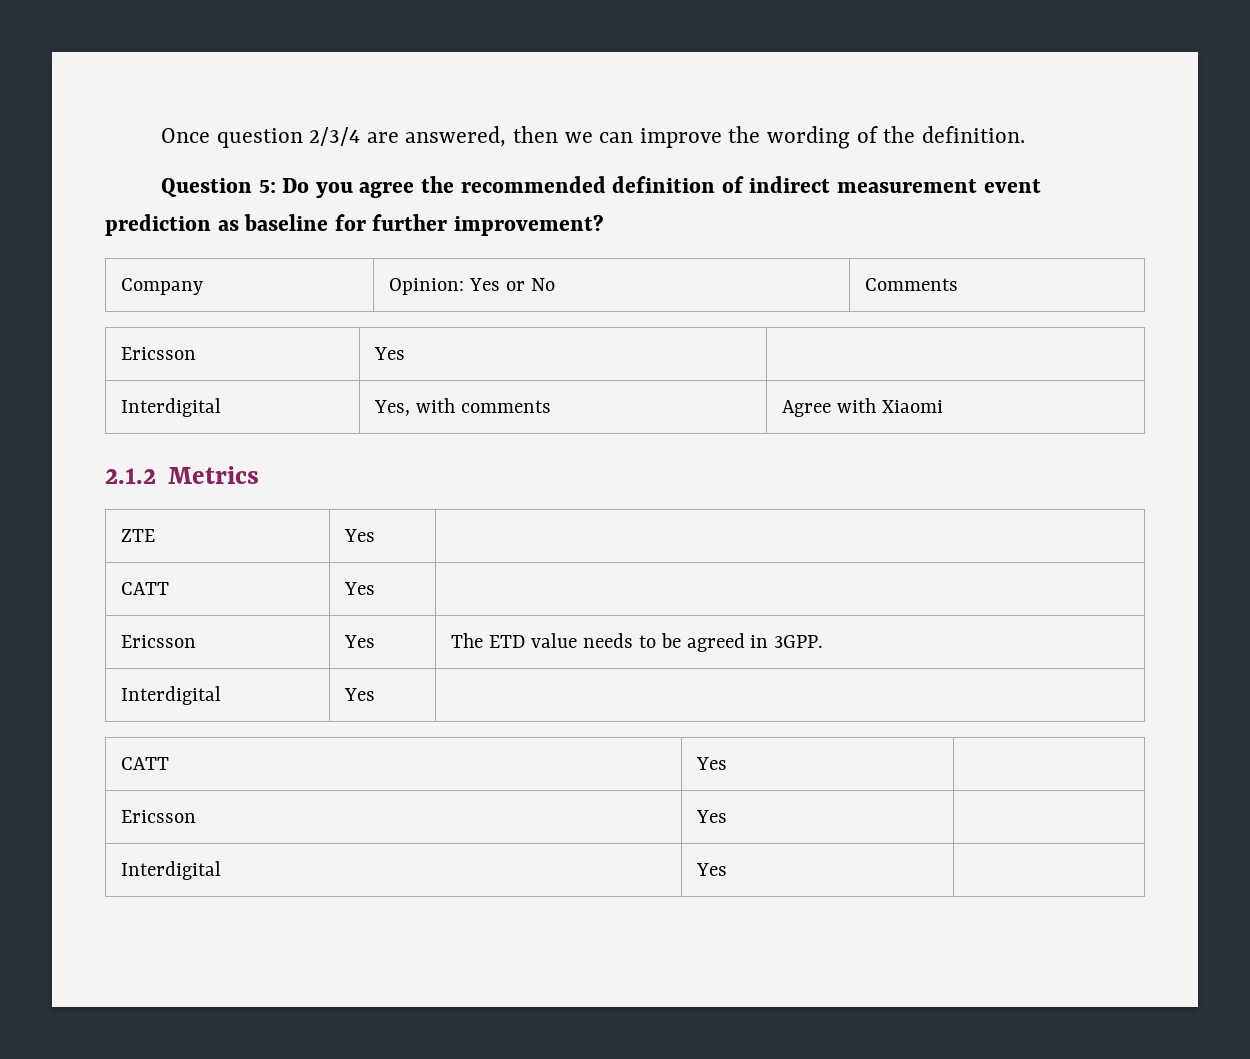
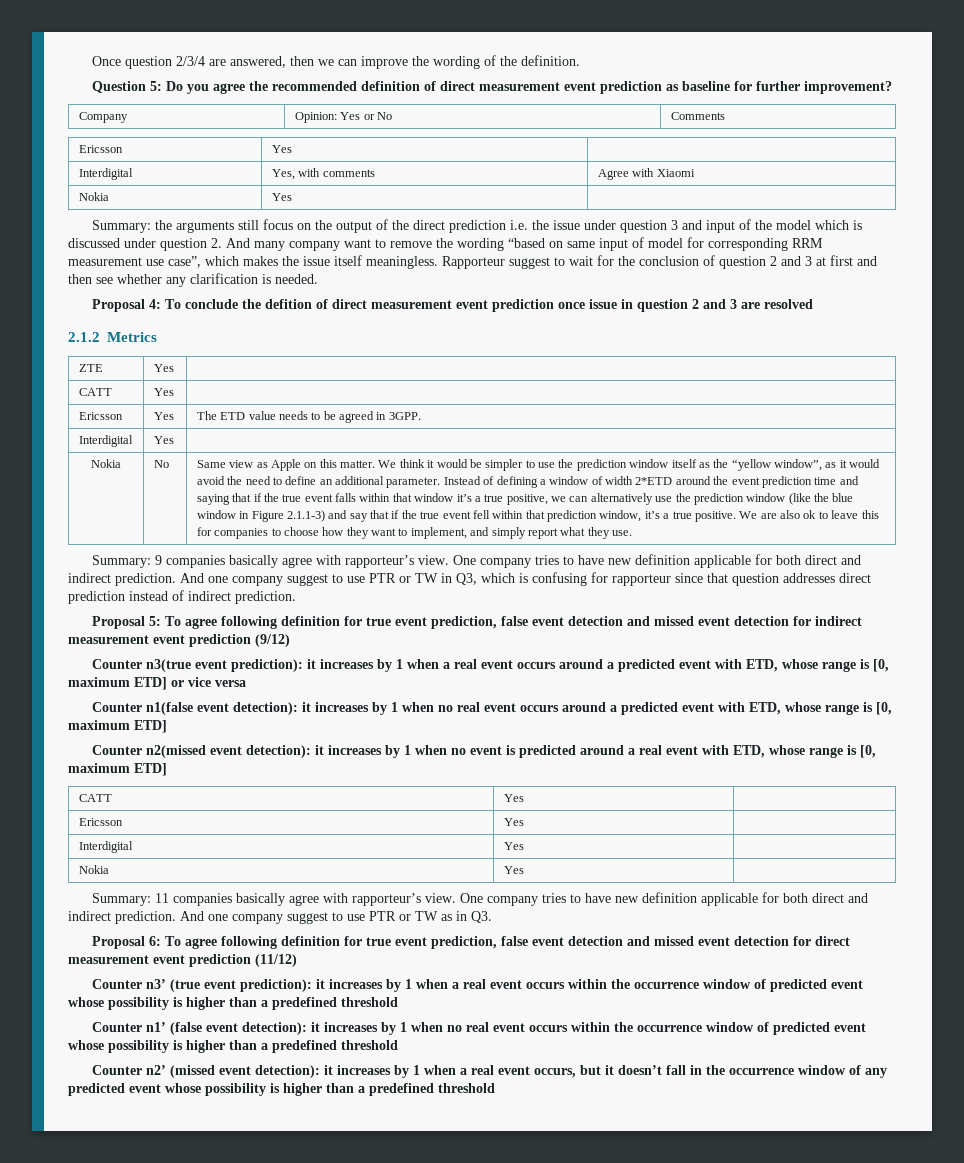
[749,176,831,193] indirect -> [440,81,476,91] direct
(943, 406) none -> [78,192,109,201] [271,193,292,201] [92,219,863,233] [68,237,823,251] [68,255,877,269] [68,273,318,287] [92,299,814,312] // Nokia | Yes | // Summary: the arguments still focus on the output of the direct prediction i.e. the issue under question 3 and input of the model which is discussed under question 2. And many company want to remove the wording “based on same input of model for corresponding RRM measurement use case”, which makes the issue itself meaningless. Rapporteur suggest to wait for the conclusion of question 2 and 3 at first and then see whether any clarification is needed. // Proposal 4: To conclude the defition of direct measurement event prediction once issue in question 2 and 3 are resolved
(375, 694) none -> [91,459,121,468] [153,460,169,468] [196,459,881,471] [196,476,859,488] [196,493,854,505] [196,510,879,522] [196,527,633,539] [92,554,862,568] [68,572,871,586] [68,590,296,604] [92,616,863,629] [68,634,290,647] [92,659,890,672] [68,677,246,690] [92,702,893,715] [68,720,167,733] [92,745,877,758] [68,763,167,776] // Nokia | No | Same view as Apple on this matter. We think it would be simpler to use the prediction window itself as the “yellow window”, as it would avoid the need to define an additional parameter. Instead of defining a window of width 2*ETD around the event prediction time and saying that if the true event falls within that window it’s a true positive, we can alternatively use the prediction window (like the blue window in Figure 2.1.1-3) and say that if the true event fell within that prediction window, it’s a true positive. We are also ok to leave this for companies to choose how they want to implement, and simply report what they use. // Summary: 9 companies basically agree with rapporteur’s view. One company tries to have new definition applicable for both direct and indirect prediction. And one company suggest to use PTR or TW in Q3, which is confusing for rapporteur since that question addresses direct prediction instead of indirect prediction. // Proposal 5: To agree following definition for true event prediction, false event detection and missed event detection for indirect measurement event prediction (9/12) // Counter n3(true event prediction): it increases by 1 when a real event occurs around a predicted event with ETD, whose range is [0, maximum ETD] or vice versa // Counter n1(false event detection): it increases by 1 when no real event occurs around a predicted event with ETD, whose range is [0, maximum ETD] // Counter n2(missed event detection): it increases by 1 when no event is predicted around a real event with ETD, whose range is [0, maximum ETD]
(727, 869) none -> [78,865,109,874] [503,866,524,874] [92,892,869,906] [68,911,492,924] [92,936,851,949] [68,954,297,967] [92,979,864,992] [68,997,398,1010] [92,1022,867,1035] [68,1040,398,1053] [92,1065,888,1078] [68,1083,495,1096] // Nokia | Yes | // Summary: 11 companies basically agree with rapporteur’s view. One company tries to have new definition applicable for both direct and indirect prediction. And one company suggest to use PTR or TW as in Q3. // Proposal 6: To agree following definition for true event prediction, false event detection and missed event detection for direct measurement event prediction (11/12) // Counter n3’ (true event prediction): it increases by 1 when a real event occurs within the occurrence window of predicted event whose possibility is higher than a predefined threshold // Counter n1’ (false event detection): it increases by 1 when no real event occurs within the occurrence window of predicted event whose possibility is higher than a predefined threshold // Counter n2’ (missed event detection): it increases by 1 when a real event occurs, but it doesn’t fall in the occurrence window of any predicted event whose possibility is higher than a predefined threshold

